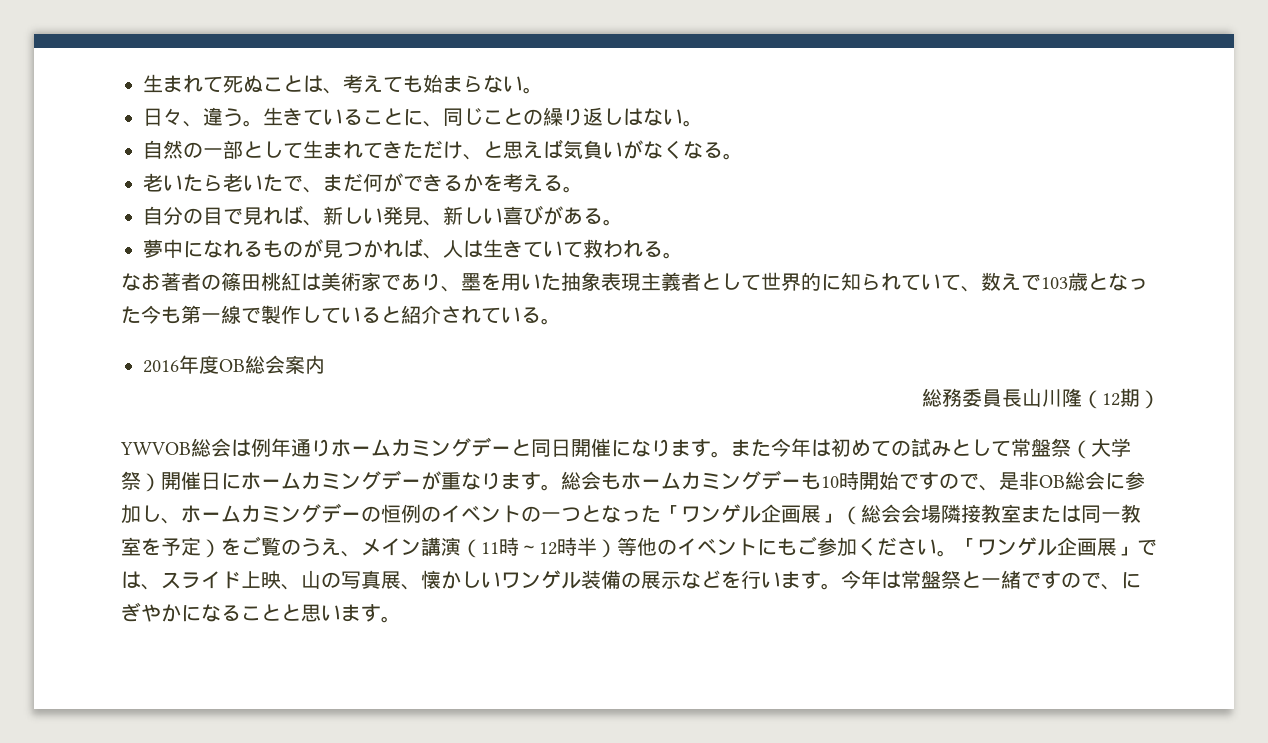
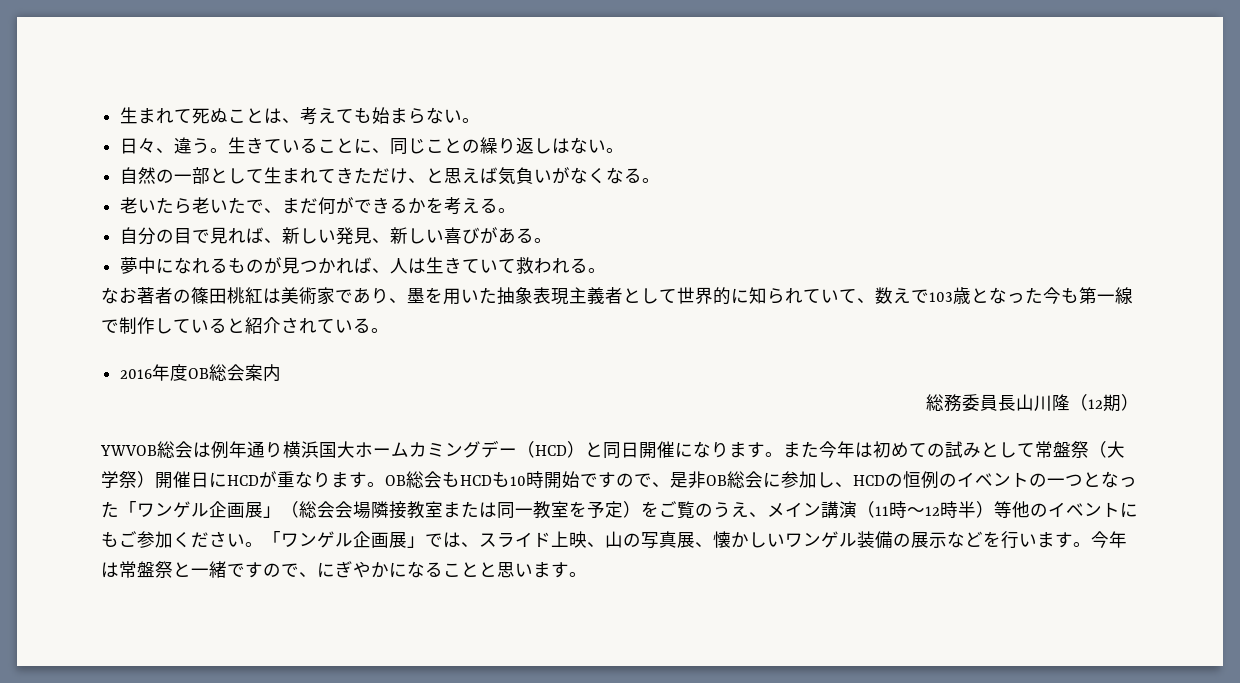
[261,305,281,324] 製 -> [119,317,137,334] 制
[331,437,511,457] ホームカミングデー -> [283,440,585,458] 横浜国大ホームカミングデー（HCD）
[241,470,801,491] ホームカミングデーが重なります。総会もホームカミングデー -> [227,471,492,488] HCDが重なります。OB総会もHCD
[181,503,361,523] ホームカミングデー -> [853,475,885,486] HCD

